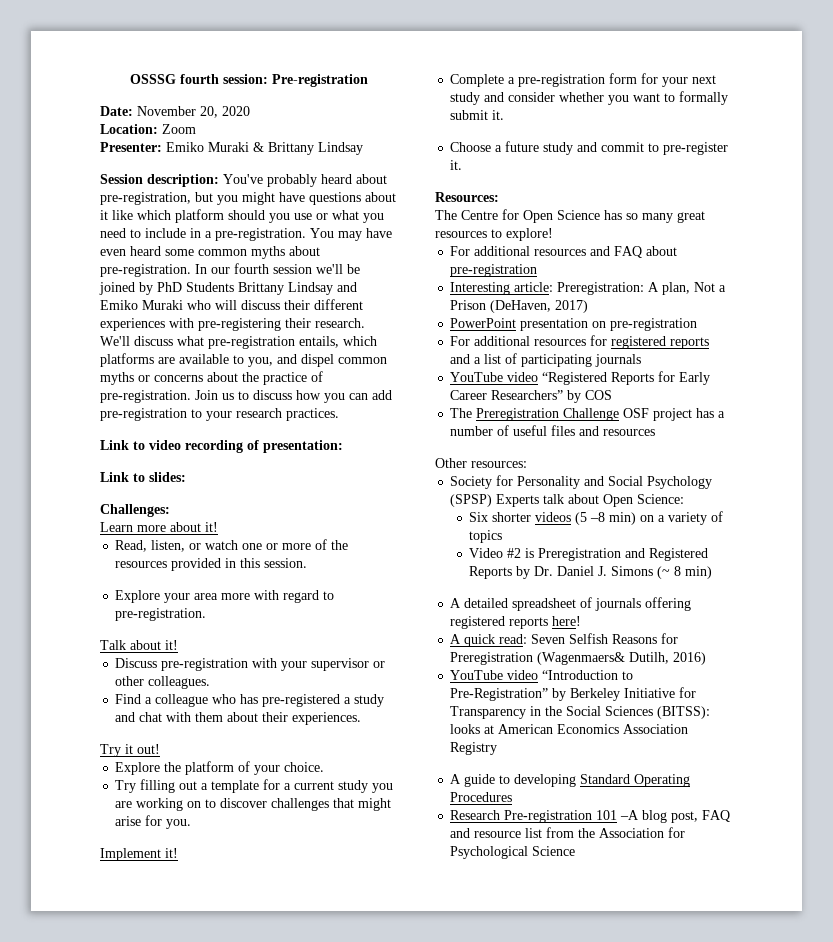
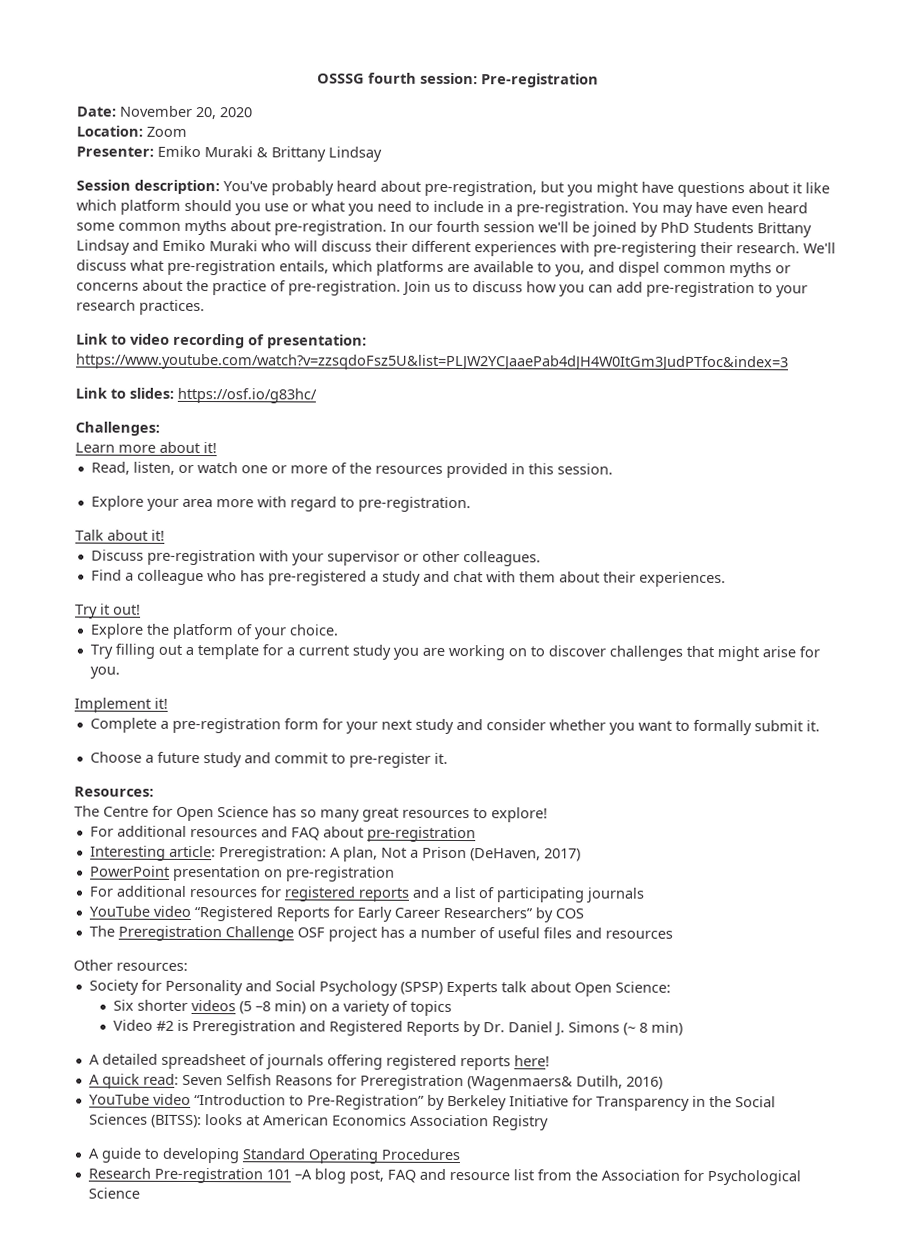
(343, 446) none -> [76,353,789,372] https://www.youtube.com/watch?v=zzsqdoFsz5U&list=PLJW2YCJaaePab4dJH4W0ItGm3JudPTfoc&index=3
(186, 477) none -> [177,387,317,404] https://osf.io/g83hc/

